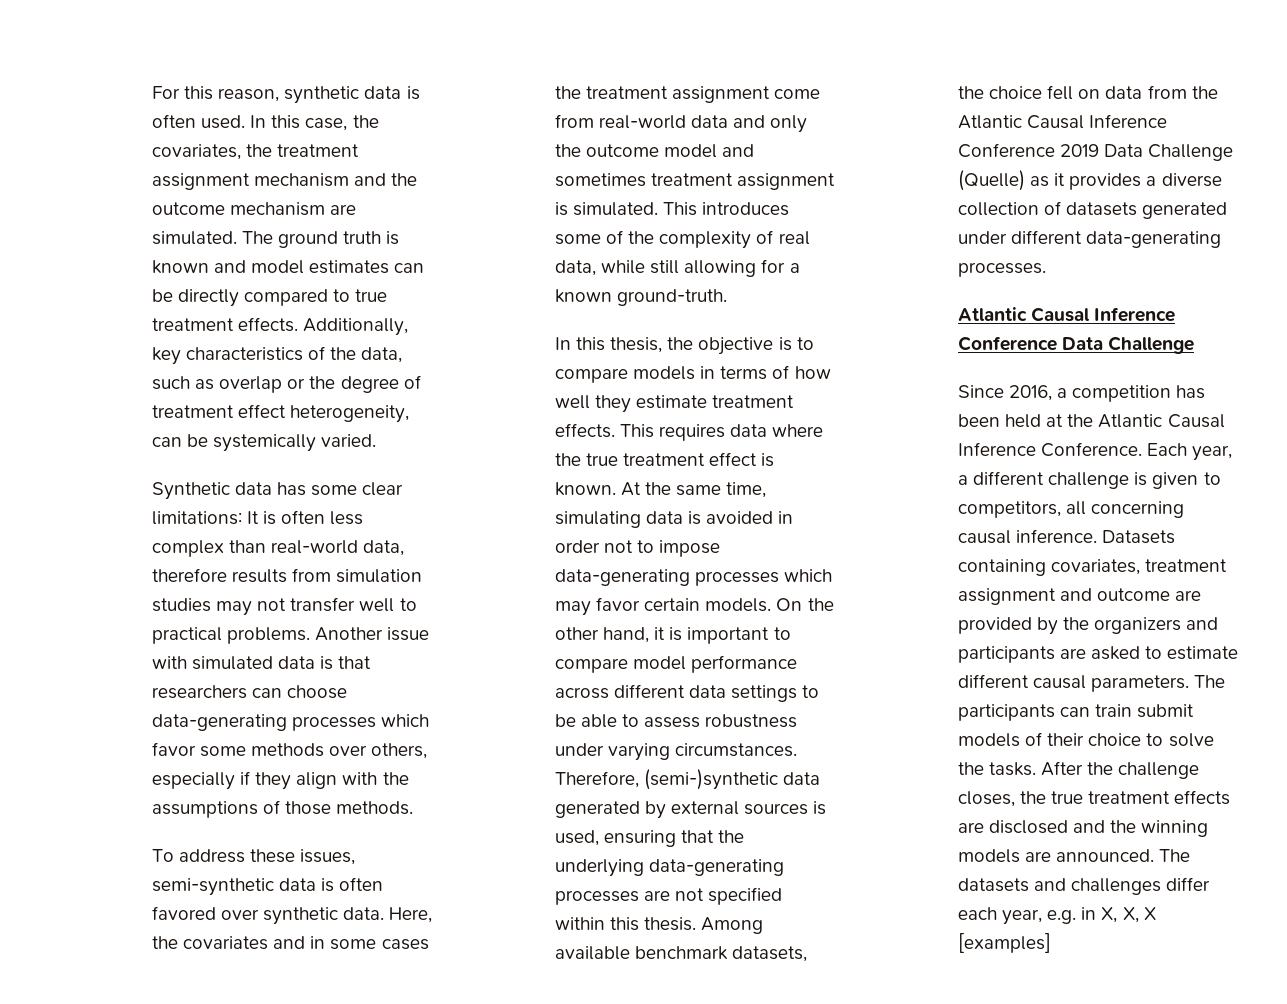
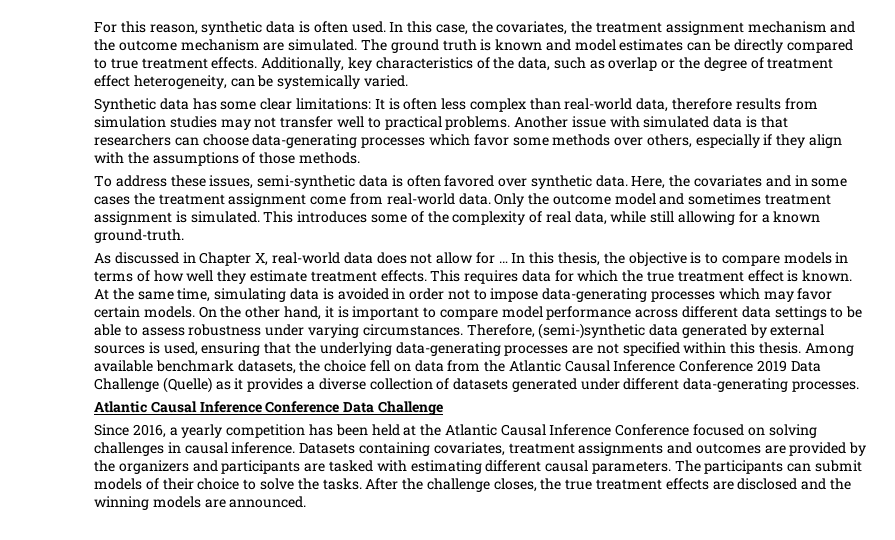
[691,115,808,133] data and only -> [458,193,525,207] data. Only
(728, 297) none -> [94,252,508,266] As discussed in Chapter X, real-world data does not allow for …
[772,424,824,437] where -> [554,270,619,282] for which
(1068, 393) none -> [181,424,223,438] yearly
[1041,442,1233,461] [957,471,1221,489] [957,501,1185,518] Conference. Each year, a different challenge is given to competitors, all concerning -> [615,424,817,438] [94,442,181,456] Conference focused on solving challenges in
[957,588,1171,605] assignment and outcome -> [578,442,761,456] assignments and outcomes
[1091,646,1239,660] asked to estimate -> [328,460,482,474] tasked with estimating
[1095,704,1133,717] train -> (812, 467) none
[1159,849,1191,862] [957,877,1211,895] [957,907,1156,925] [957,933,1051,953] The datasets and challenges differ each year, e.g. in X, X, X [examples] -> (307, 502) none

